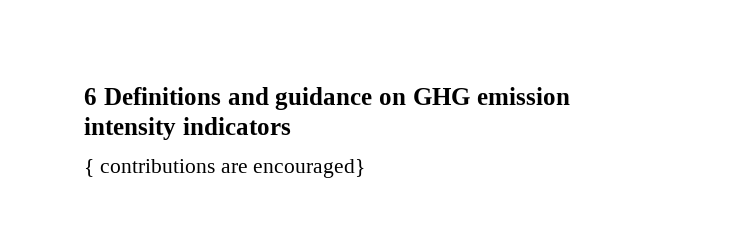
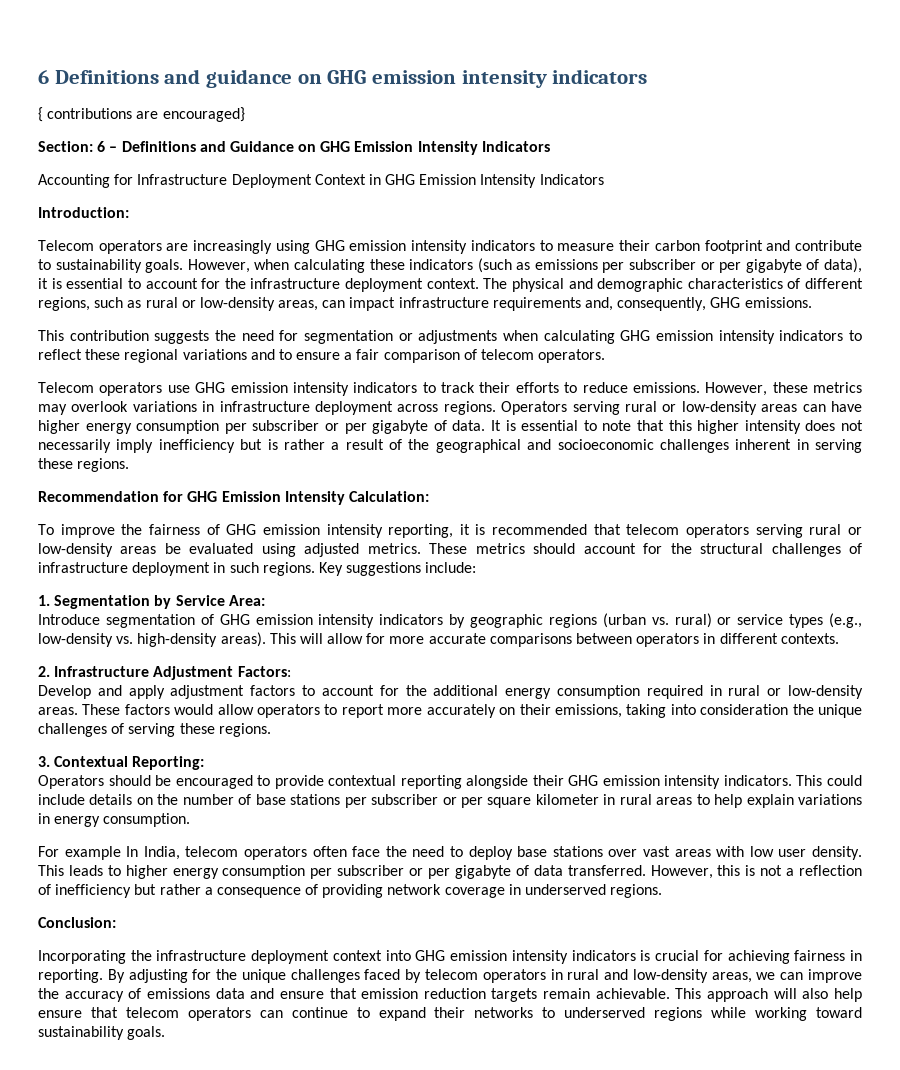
(366, 168) none -> [38,141,550,155] [38,174,604,188] [38,207,129,218] [38,240,863,254] [38,258,863,273] [38,278,863,292] [38,297,812,311] [38,330,862,344] [38,349,606,363] [38,382,862,396] [38,401,862,415] [38,420,864,434] [38,439,862,453] [38,458,130,472] [38,491,429,505] [38,524,862,538] [38,543,862,557] [38,562,477,576] [38,595,265,609] [38,613,862,628] [38,632,839,647] [38,666,291,680] [38,685,863,699] [38,704,862,718] [38,723,271,737] [38,756,205,770] [38,775,862,789] [38,794,863,808] [38,813,191,827] [38,846,863,860] [38,865,863,879] [38,884,663,898] [38,917,116,928] [38,950,863,964] [38,969,863,983] [38,988,862,1002] [38,1007,862,1021] [38,1026,166,1040] // Section: 6 – Definitions and Guidance on GHG Emission Intensity Indicators // Accounting for Infrastructure Deployment Context in GHG Emission Intensity Indicators // Introduction: // Telecom operators are increasingly using GHG emission intensity indicators to measure their carbon footprint and contribute to sustainability goals. However, when calculating these indicators (such as emissions per subscriber or per gigabyte of data), it is essential to account for the infrastructure deployment context. The physical and demographic characteristics of different regions, such as rural or low-density areas, can impact infrastructure requirements and, consequently, GHG emissions. // This contribution suggests the need for segmentation or adjustments when calculating GHG emission intensity indicators to reflect these regional variations and to ensure a fair comparison of telecom operators. // Telecom operators use GHG emission intensity indicators to track their efforts to reduce emissions. However, these metrics may overlook variations in infrastructure deployment across regions. Operators serving rural or low-density areas can have higher energy consumption per subscriber or per gigabyte of data. It is essential to note that this higher intensity does not necessarily imply inefficiency but is rather a result of the geographical and socioeconomic challenges inherent in serving these regions. // Recommendation for GHG Emission Intensity Calculation: // To improve the fairness of GHG emission intensity reporting, it is recommended that telecom operators serving rural or low-density areas be evaluated using adjusted metrics. These metrics should account for the structural challenges of infrastructure deployment in such regions. Key suggestions include: // 1. Segmentation by Service Area: // Introduce segmentation of GHG emission intensity indicators by geographic regions (urban vs. rural) or service types (e.g., low-density vs. high-density areas). This will allow for more accurate comparisons between operators in different contexts. // 2. Infrastructure Adjustment Factors: // Develop and apply adjustment factors to account for the additional energy consumption required in rural or low-density areas. These factors would allow operators to report more accurately on their emissions, taking into consideration the unique challenges of serving these regions. // 3. Contextual Reporting: // Operators should be encouraged to provide contextual reporting alongside their GHG emission intensity indicators. This could include details on the number of base stations per subscriber or per square kilometer in rural areas to help explain variations in energy consumption. // For example In India, telecom operators often face the need to deploy base stations over vast areas with low user density. This leads to higher energy consumption per subscriber or per gigabyte of data transferred. However, this is not a reflection of inefficiency but rather a consequence of providing network coverage in underserved regions. // Conclusion: // Incorporating the infrastructure deployment context into GHG emission intensity indicators is crucial for achieving fairness in reporting. By adjusting for the unique challenges faced by telecom operators in rural and low-density areas, we can improve the accuracy of emissions data and ensure that emission reduction targets remain achievable. This approach will also help ensure that telecom operators can continue to expand their networks to underserved regions while working toward sustainability goals.

